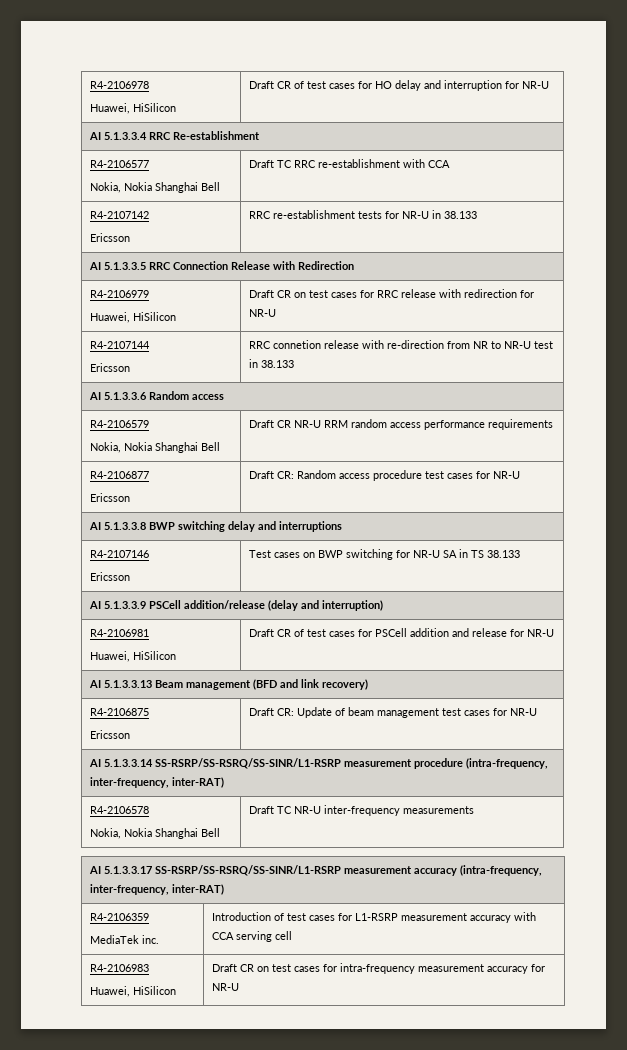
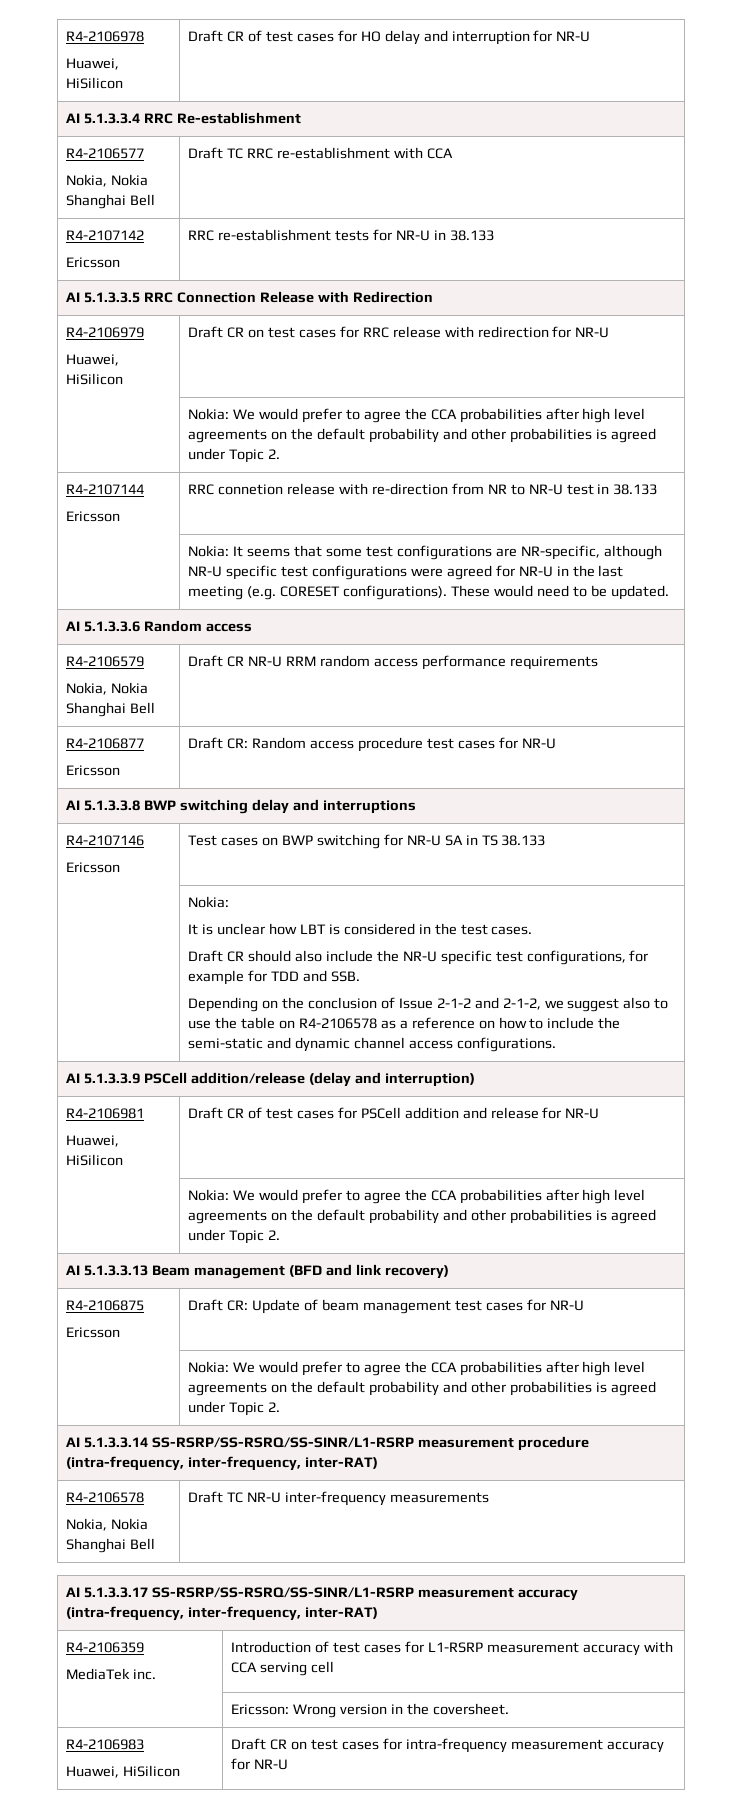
(277, 313) none -> [188,408,646,423] [188,428,656,443] [188,448,281,463] // | Nokia: We would prefer to agree the CCA probabilities after high level agreements on the default probability and other probabilities is agreed under Topic 2.
(295, 364) none -> [188,545,662,560] [188,565,624,580] [188,585,669,600] // | Nokia: It seems that some test configurations are NR-specific, although NR-U specific test configurations were agreed for NR-U in the last meeting (e.g. CORESET configurations). These would need to be updated.
(521, 554) none -> [188,896,230,908] [188,923,533,935] [188,950,649,965] [188,970,360,985] [188,997,669,1012] [188,1017,621,1029] [188,1037,556,1052] // | Nokia: // It is unclear how LBT is considered in the test cases. // Draft CR should also include the NR-U specific test configurations, for example for TDD and SSB. // Depending on the conclusion of Issue 2-1-2 and 2-1-2, we suggest also to use the table on R4-2106578 as a reference on how to include the semi-static and dynamic channel access configurations.
(555, 633) none -> [188,1189,646,1204] [188,1209,656,1224] [188,1229,281,1244] // | Nokia: We would prefer to agree the CCA probabilities after high level agreements on the default probability and other probabilities is agreed under Topic 2.
(538, 712) none -> [188,1361,646,1376] [188,1381,656,1396] [188,1401,281,1416] // | Nokia: We would prefer to agree the CCA probabilities after high level agreements on the default probability and other probabilities is agreed under Topic 2.
(293, 935) none -> [231,1703,509,1718] // | Ericsson: Wrong version in the coversheet.

